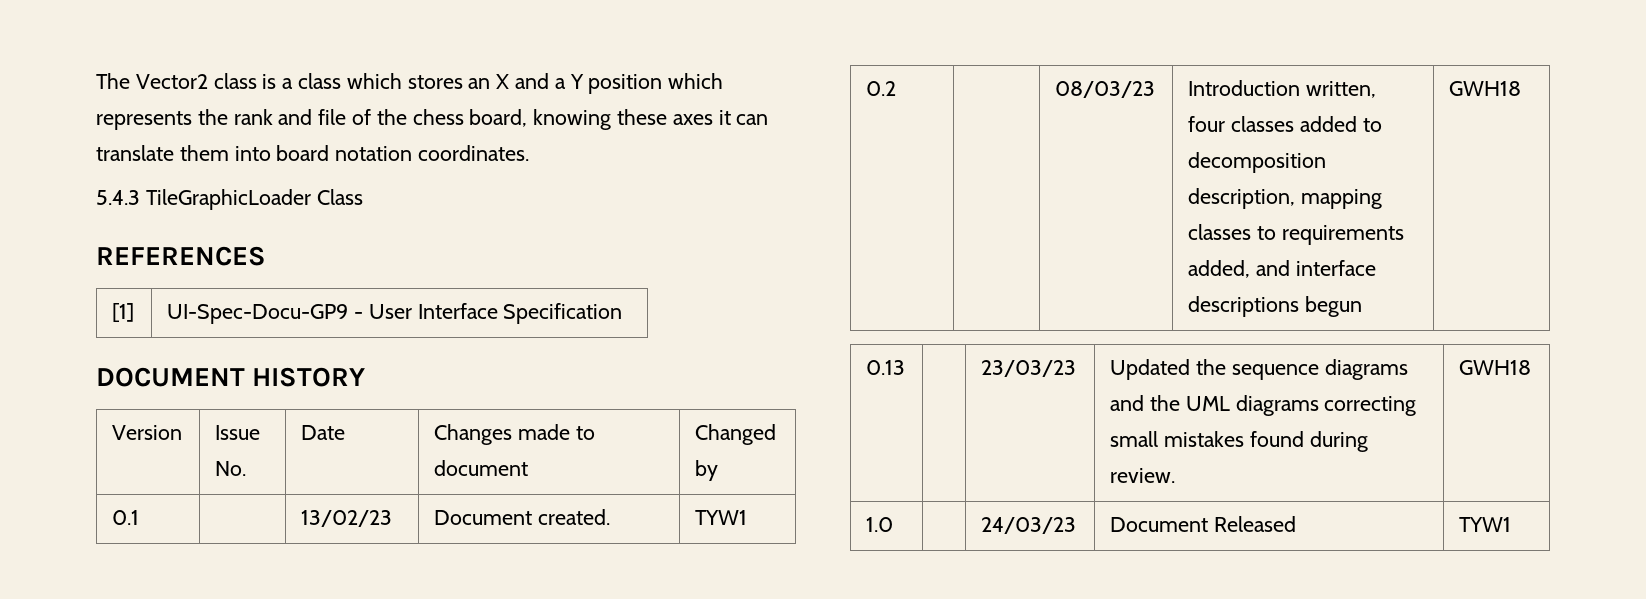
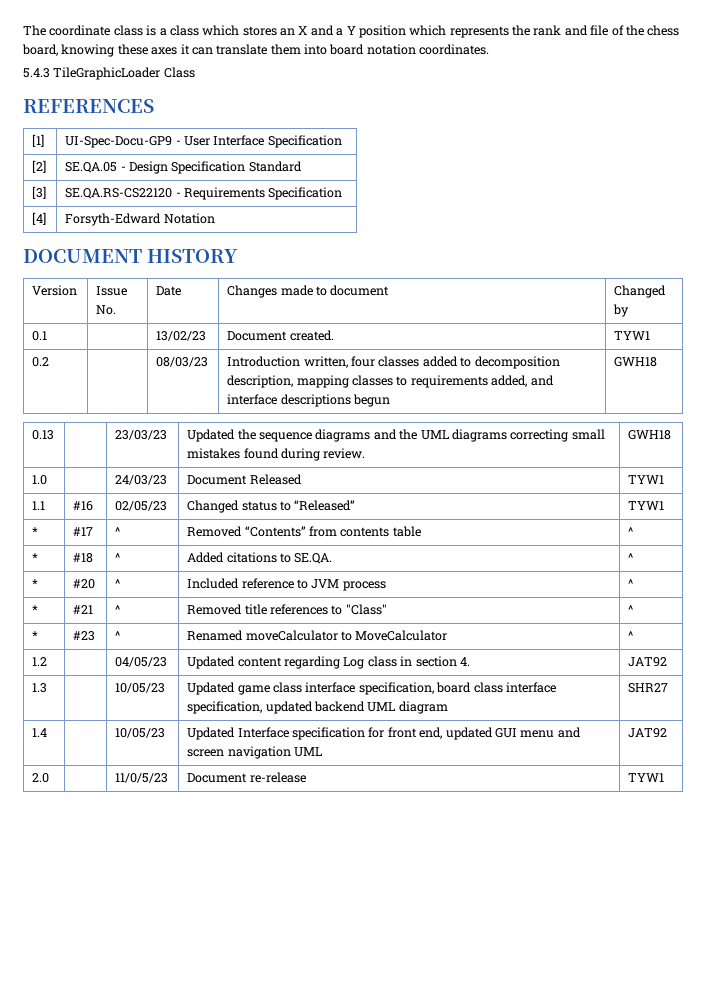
[135,74,208,89] Vector2 -> [49,25,111,36] coordinate
(623, 313) none -> [32,160,47,173] [65,161,302,174] [32,186,47,199] [65,187,343,200] [32,212,47,225] [65,213,215,226] // [2] | SE.QA.05 - Design Specification Standard // [3] | SE.QA.RS-CS22120 - Requirements Specification // [4] | Forsyth-Edward Notation
(1512, 524) none -> [32,501,46,510] [73,501,94,511] [115,501,168,511] [187,500,356,513] [628,501,665,510] [32,527,39,536] [73,527,94,536] [115,527,121,536] [187,526,421,537] [628,527,634,536] [32,553,39,562] [73,553,94,563] [115,553,121,562] [187,552,333,564] [628,553,634,562] [32,579,39,588] [73,579,96,589] [115,579,121,588] [187,578,386,591] [628,579,634,588] [32,605,39,614] [73,605,94,614] [115,605,121,614] [187,604,387,615] [628,605,634,614] [32,631,39,640] [73,631,96,641] [115,631,121,640] [187,630,448,641] [628,631,634,640] [32,657,48,666] [115,657,168,667] [187,656,470,669] [628,657,668,667] [32,683,48,693] [115,683,166,693] [187,682,556,695] [187,701,448,714] [628,683,669,693] [32,728,48,737] [115,728,166,738] [187,727,581,740] [187,746,323,759] [628,728,668,738] [32,773,50,783] [115,773,169,783] [187,772,306,783] [628,773,665,782] // 1.1 | #16 | 02/05/23 | Changed status to “Released” | TYW1 // * | #17 | ^ | Removed “Contents” from contents table | ^ // * | #18 | ^ | Added citations to SE.QA. | ^ // * | #20 | ^ | Included reference to JVM process | ^ // * | #21 | ^ | Removed title references to "Class" | ^ // * | #23 | ^ | Renamed moveCalculator to MoveCalculator | ^ // 1.2 | | 04/05/23 | Updated content regarding Log class in section 4. | JAT92 // 1.3 | | 10/05/23 | Updated game class interface specification, board class interface specification, updated backend UML diagram | SHR27 // 1.4 | | 10/05/23 | Updated Interface specification for front end, updated GUI menu and screen navigation UML | JAT92 // 2.0 | | 11/0/5/23 | Document re-release | TYW1

